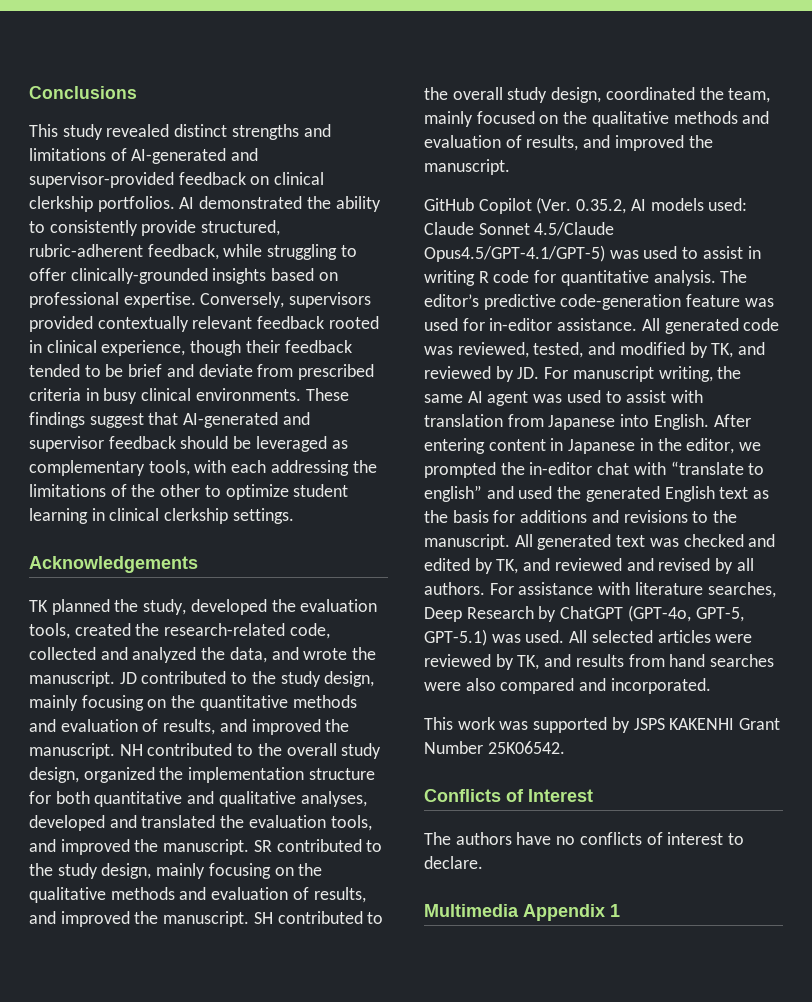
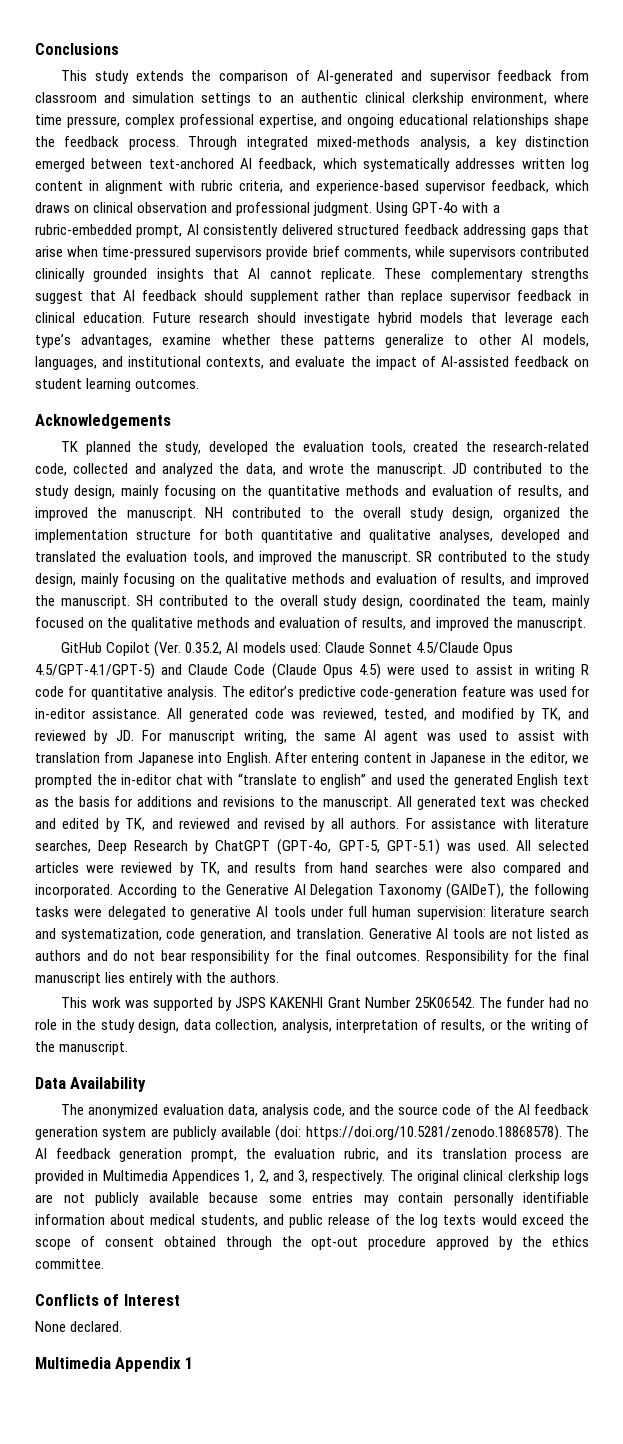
[106,124,331,140] [29,148,259,164] [29,172,325,188] [29,196,381,212] [29,220,281,236] [29,244,357,260] [29,268,338,284] [29,292,372,308] [29,316,379,332] [29,340,352,356] [29,364,375,380] [29,388,349,404] [29,412,310,428] [29,436,348,452] [29,460,377,476] [29,484,349,500] [29,508,294,524] revealed distinct strengths and limitations of AI-generated and supervisor-provided feedback on clinical clerkship portfolios. AI demonstrated the ability to consistently provide structured, rubric-adherent feedback, while struggling to offer clinically-grounded insights based on professional expertise. Conversely, supervisors provided contextually relevant feedback rooted in clinical experience, though their feedback tended to be brief and deviate from prescribed criteria in busy clinical environments. These findings suggest that AI-generated and supervisor feedback should be leveraged as complementary tools, with each addressing the limitations of the other to optimize student learning in clinical clerkship settings. -> [135,70,590,84] [35,92,590,106] [35,114,590,128] [35,136,590,150] [35,158,589,172] [35,180,589,194] [35,202,500,216] [35,224,590,238] [35,246,590,260] [35,268,589,282] [35,290,590,304] [35,312,589,326] [35,334,589,348] [35,356,590,370] [35,378,200,392] extends the comparison of AI-generated and supervisor feedback from classroom and simulation settings to an authentic clinical clerkship environment, where time pressure, complex professional expertise, and ongoing educational relationships shape the feedback process. Through integrated mixed-methods analysis, a key distinction emerged between text-anchored AI feedback, which systematically addresses written log content in alignment with rubric criteria, and experience-based supervisor feedback, which draws on clinical observation and professional judgment. Using GPT-4o with a rubric-embedded prompt, AI consistently delivered structured feedback addressing gaps that arise when time-pressured supervisors provide brief comments, while supervisors contributed clinically grounded insights that AI cannot replicate. These complementary strengths suggest that AI feedback should supplement rather than replace supervisor feedback in clinical education. Future research should investigate hybrid models that leverage each type’s advantages, examine whether these patterns generalize to other AI models, languages, and institutional contexts, and evaluate the impact of AI-assisted feedback on student learning outcomes.
[424,245,639,262] Opus4.5/GPT-4.1/GPT-5) was -> [482,642,513,656] [35,663,416,679] Opus 4.5/GPT-4.1/GPT-5) and Claude Code (Claude Opus 4.5) were
(711, 686) none -> [117,883,589,899] [35,906,589,920] [35,928,589,942] [35,950,589,964] [35,972,280,986] According to the Generative AI Delegation Taxonomy (GAIDeT), the following tasks were delegated to generative AI tools under full human supervision: literature search and systematization, code generation, and translation. Generative AI tools are not listed as authors and do not bear responsibility for the final outcomes. Responsibility for the final manuscript lies entirely with the authors.
[424,789,593,802] [424,832,745,845] [424,856,483,869] // Conflicts of Interest // The authors have no conflicts of interest to declare. -> [478,997,590,1008] [35,1019,589,1033] [35,1041,129,1055] [35,1077,147,1092] [61,1104,589,1118] [35,1125,589,1141] [35,1148,589,1162] [35,1170,590,1184] [35,1192,589,1206] [35,1214,589,1228] [35,1236,590,1250] [35,1258,104,1269] [35,1294,180,1306] [35,1321,123,1332] The funder had no role in the study design, data collection, analysis, interpretation of results, or the writing of the manuscript. // Data Availability // The anonymized evaluation data, analysis code, and the source code of the AI feedback generation system are publicly available (doi: https://doi.org/10.5281/zenodo.18868578). The AI feedback generation prompt, the evaluation rubric, and its translation process are provided in Multimedia Appendices 1, 2, and 3, respectively. The original clinical clerkship logs are not publicly available because some entries may contain personally identifiable information about medical students, and public release of the log texts would exceed the scope of consent obtained through the opt-out procedure approved by the ethics committee. // Conflicts of Interest // None declared.

